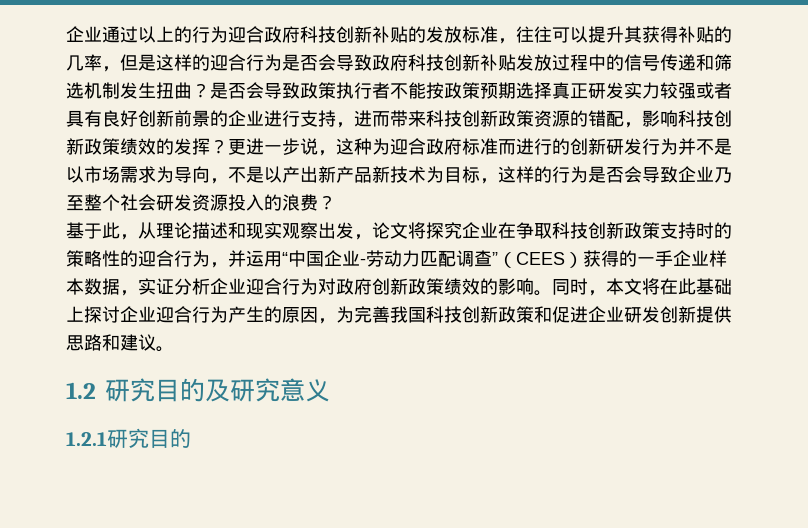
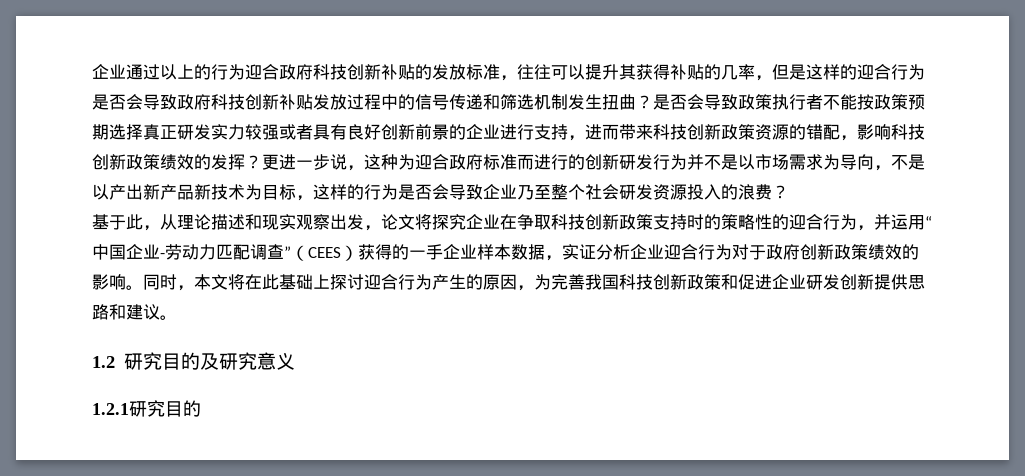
(336, 286) none -> [749,245,766,260] 于
[120,306,156,322] 企业 -> (364, 282) none

